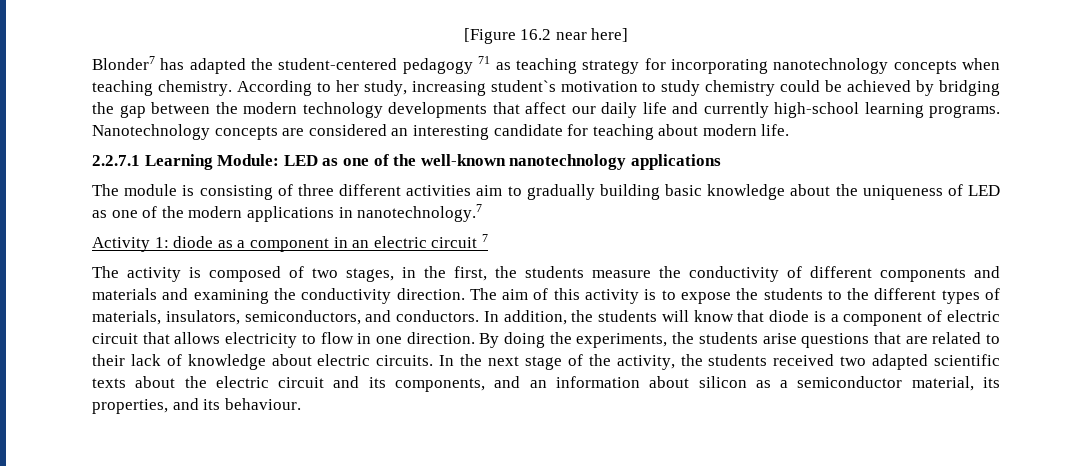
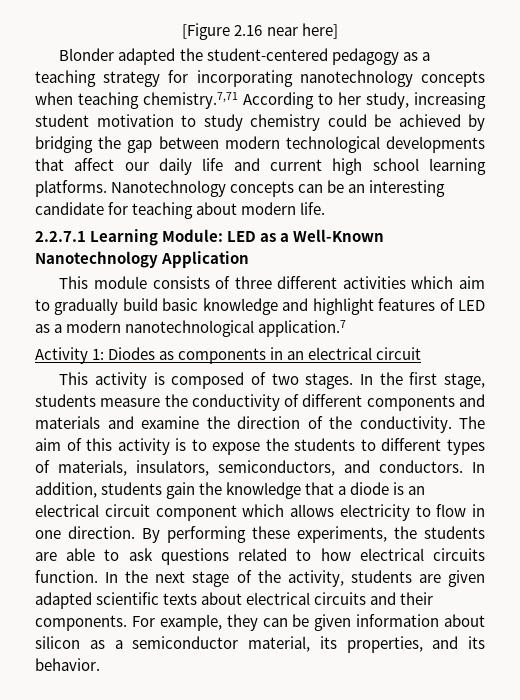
[520,29,552,40] 16.2 -> [234,25,263,36] 2.16
[92,56,185,70] Blonder7 has -> [59,48,115,61] Blonder
[478,56,511,70] 71 as -> [402,52,430,61] as a
[157,80,232,96] chemistry. -> [143,92,238,109] chemistry.7,71
[490,80,556,92] student`s -> [35,114,89,127] student
[215,102,383,118] the modern technology -> [224,136,380,153] modern technological
[703,102,1000,118] [92,124,387,140] currently high-school learning programs. Nanotechnology concepts are considered -> [270,158,486,175] [35,180,345,197] current high school learning platforms. Nanotechnology concepts can be
[342,154,721,170] [92,184,273,200] one of the well-known nanotechnology applications // The module is consisting -> [280,229,385,242] [35,251,250,268] [59,276,210,289] a Well-Known Nanotechnology Application // This module consists
(472, 190) none -> [411,276,454,289] which
[599,184,660,200] building -> [122,298,158,311] build
[790,184,1000,200] [92,204,483,222] [92,236,329,252] about the uniqueness of LED as one of the modern applications in nanotechnology.7 // Activity 1: diode as a component -> [282,298,486,315] [35,320,347,337] [35,347,267,364] and highlight features of LED as a modern nanotechnological application.7 // Activity 1: Diodes as components
[373,234,488,248] [92,266,119,278] electric circuit 7 // The -> [308,347,422,360] [59,372,89,385] electrical circuit // This
[346,266,517,282] stages, in the first, the -> [305,372,486,389] stages. In the first stage,
[193,288,465,304] examining the conductivity direction. -> [141,416,452,433] examine the direction of the conductivity.
[847,288,870,300] the -> (376, 445) none
[571,310,1000,326] [92,332,170,344] the students will know that diode is a component of electric circuit that -> [101,482,426,499] [35,504,285,521] students gain the knowledge that a diode is an electrical circuit component which
[503,332,572,348] doing the -> [167,526,290,543] performing these
[762,332,1001,348] [92,354,434,370] arise questions that are related to their lack of knowledge about electric circuits. -> [35,548,486,565] [35,570,98,583] are able to ask questions related to how electrical circuits function.
[680,354,1001,370] [92,376,547,392] the students received two adapted scientific texts about the electric circuit and its components, and an -> [350,570,485,587] [35,592,434,609] [35,614,352,631] students are given adapted scientific texts about electrical circuits and their components. For example, they can be given
[224,398,301,410] behaviour. -> [35,658,100,671] behavior.

